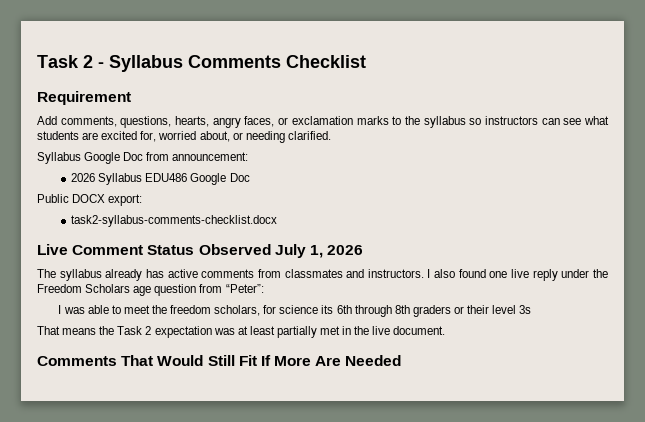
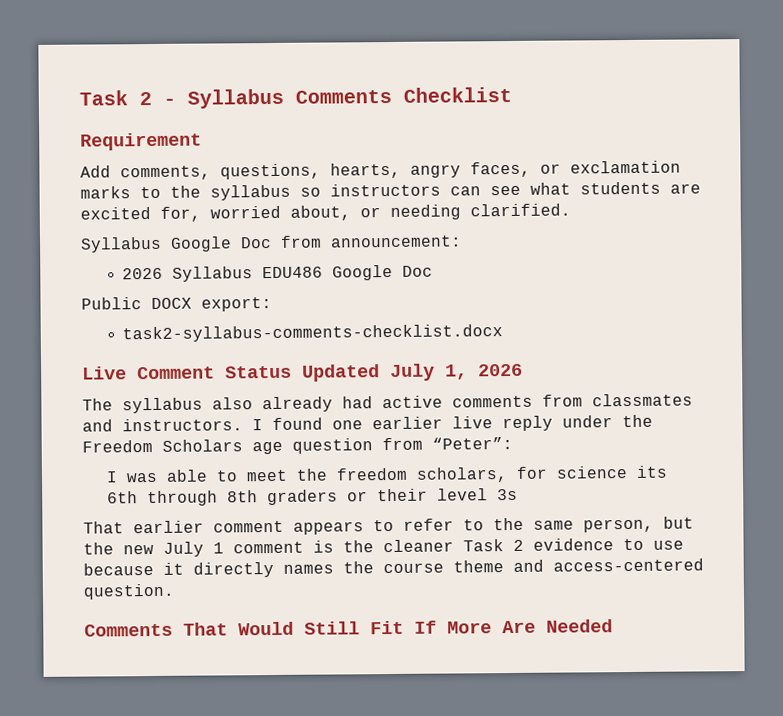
[198,244,271,255] Observed -> [302,364,380,382] Updated
[105,269,164,281] already has -> [212,396,373,413] also already had
[434,269,456,278] also -> (263, 425) none
(508, 274) none -> [372,416,443,430] earlier
[62,326,446,338] means the Task 2 expectation was at least partially met in the live document. -> [133,516,694,535] [83,538,684,557] [83,558,704,578] [83,583,175,600] earlier comment appears to refer to the same person, but the new July 1 comment is the cleaner Task 2 evidence to use because it directly names the course theme and access-centered question.

